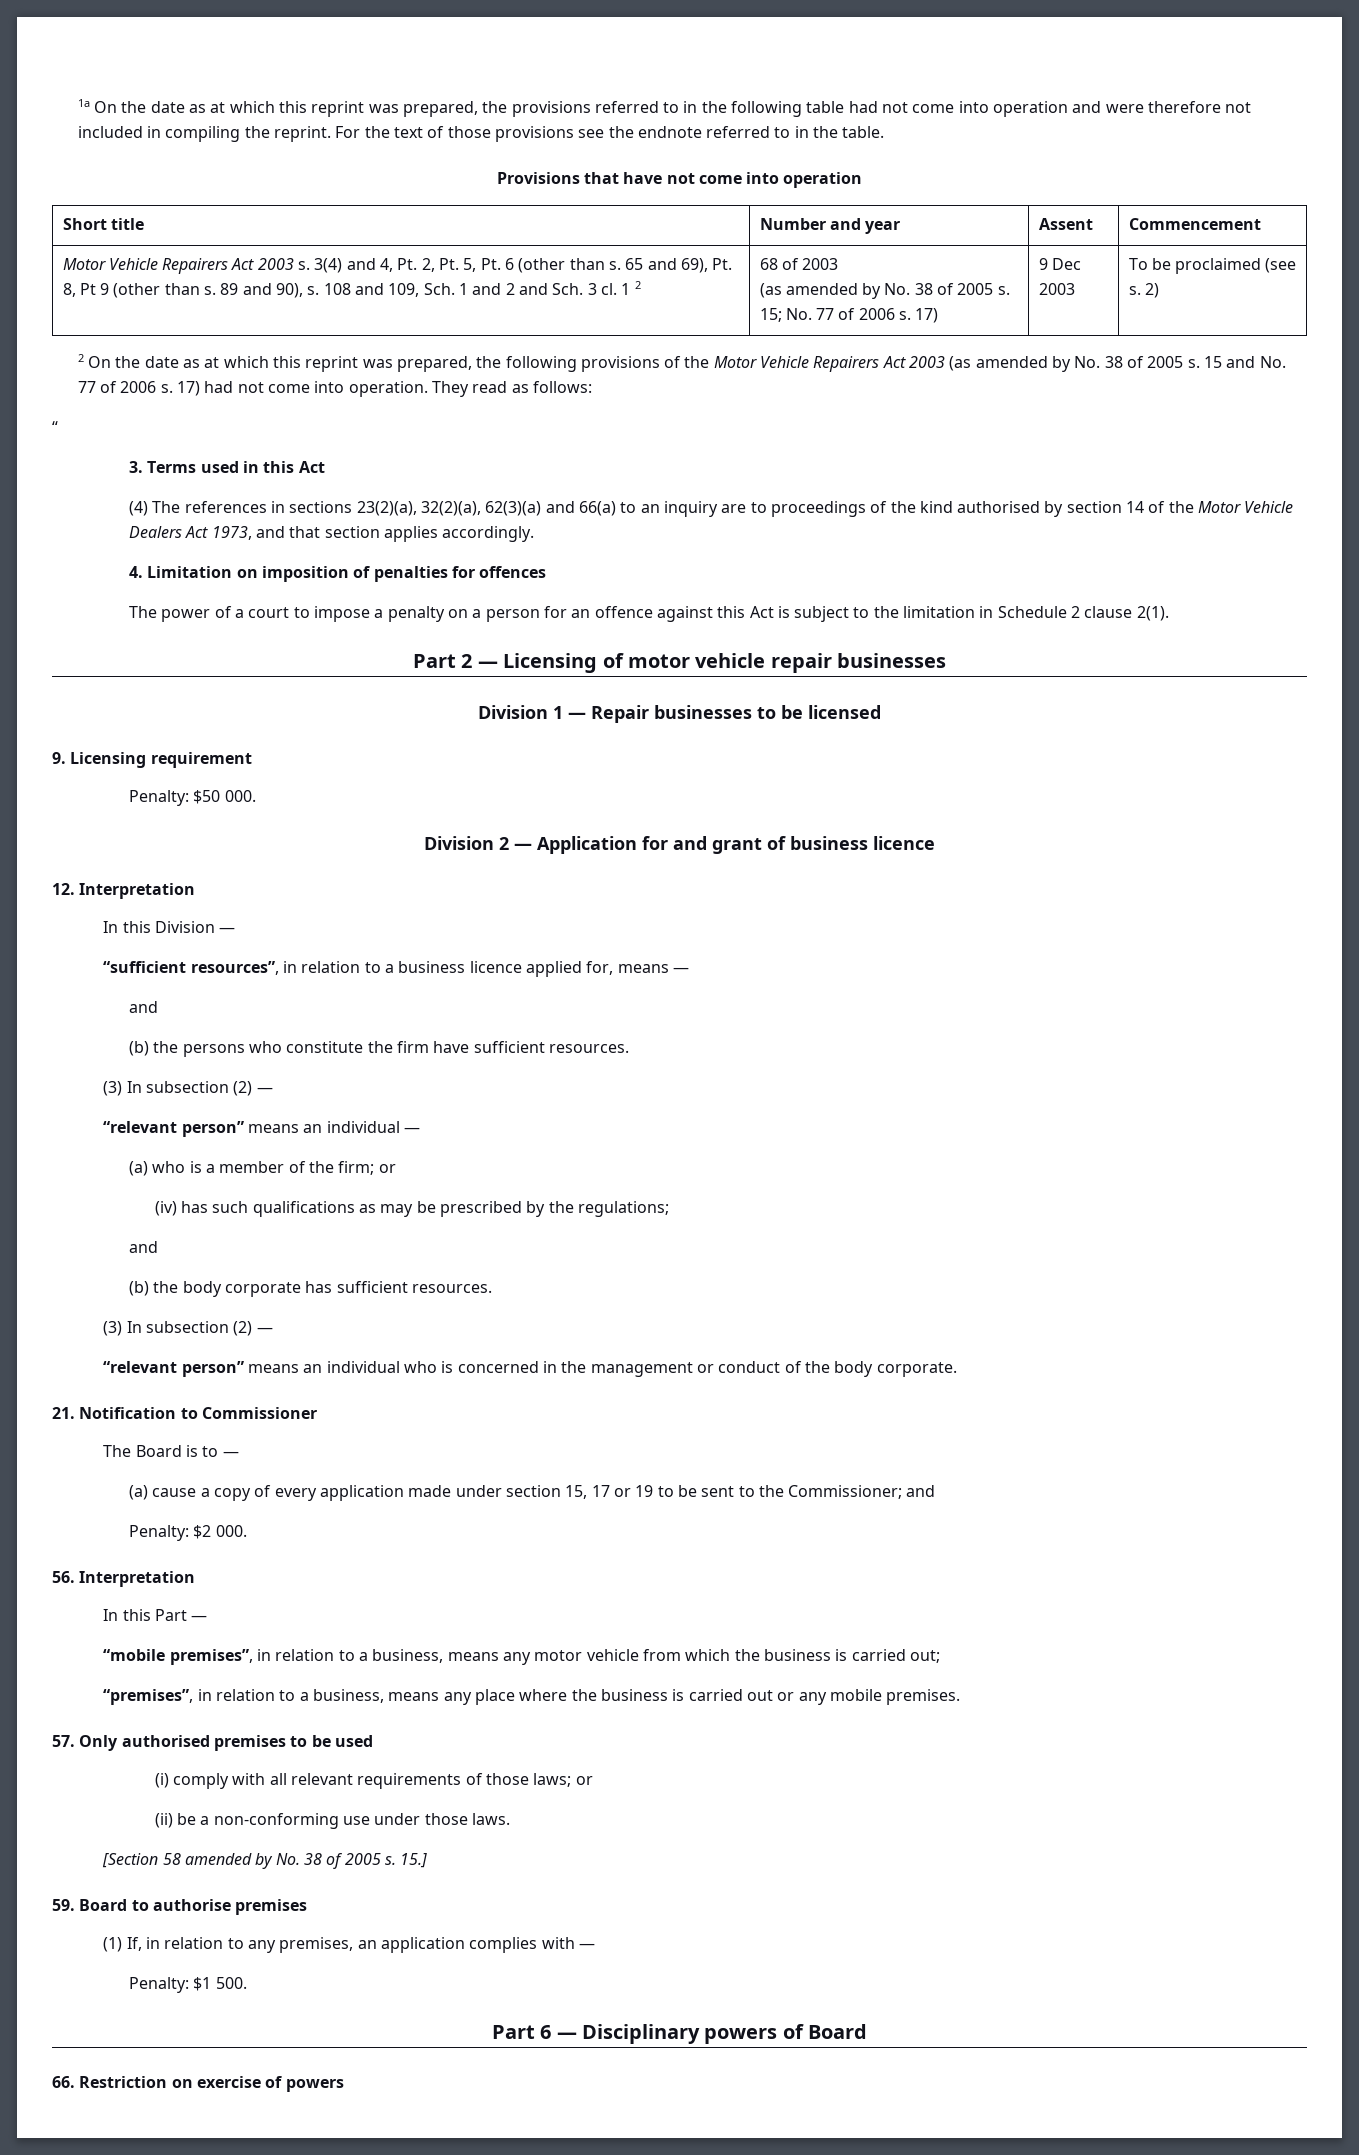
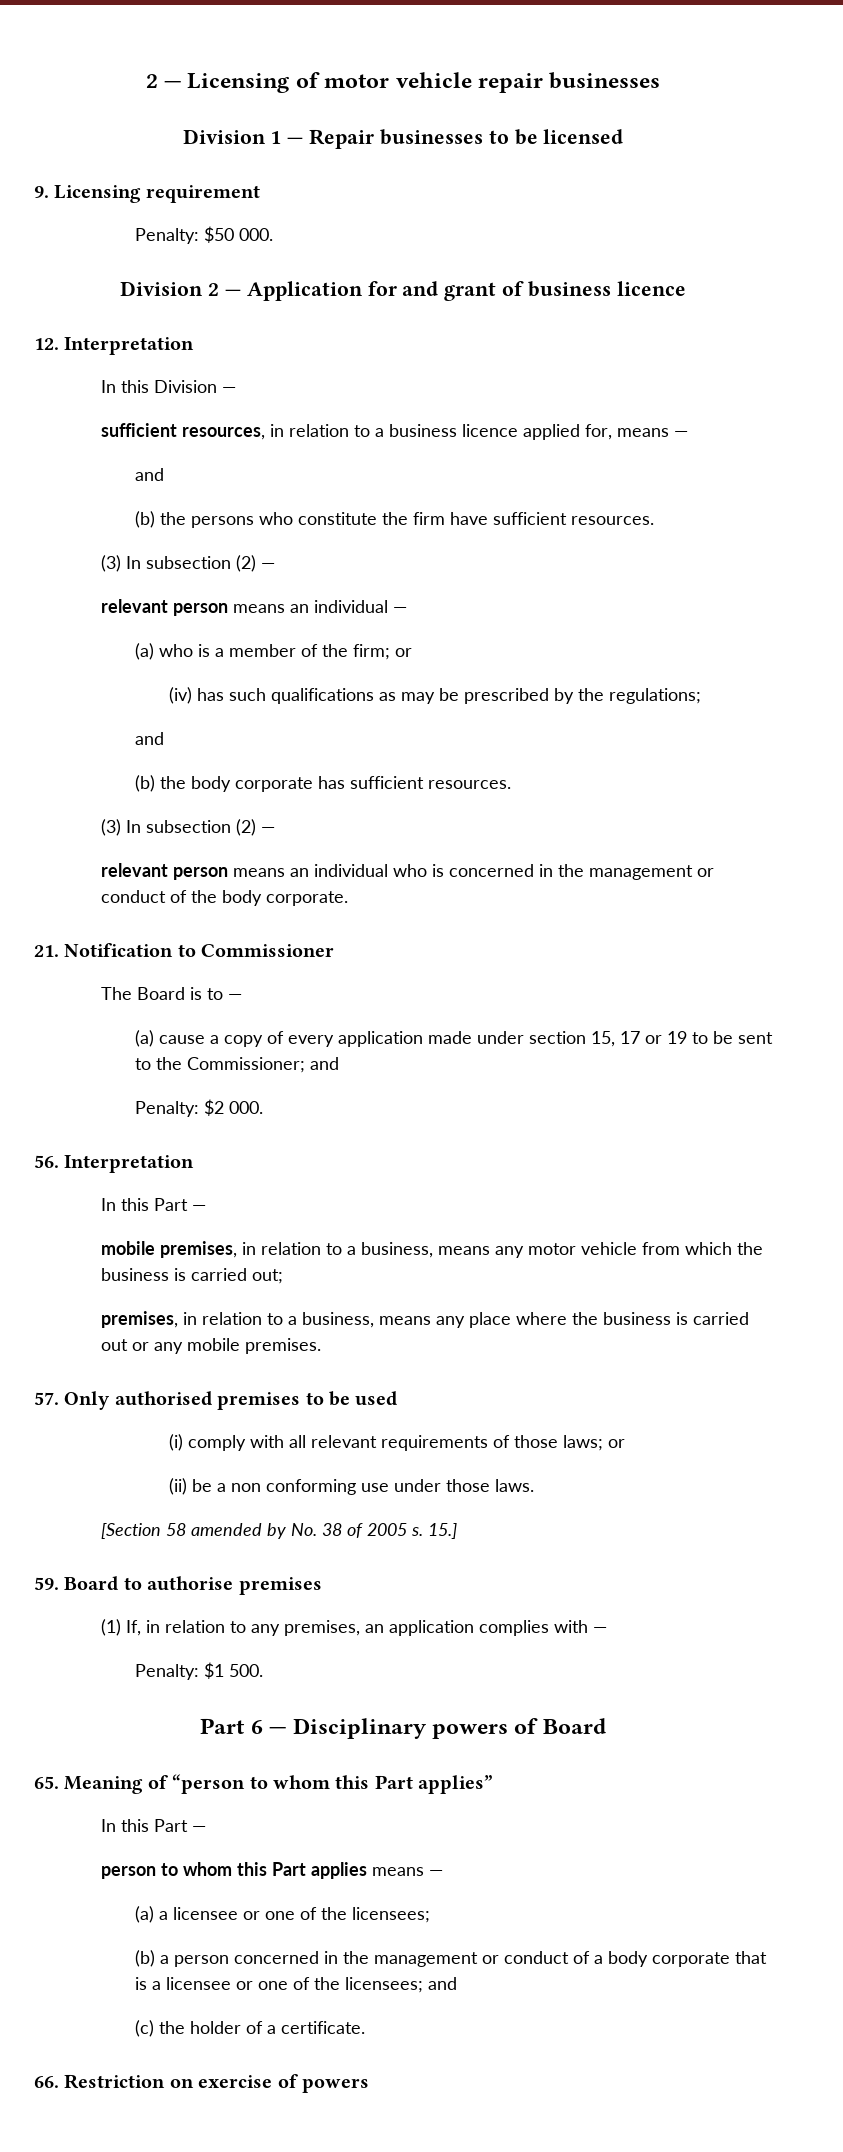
[77,99,1252,117] [77,126,885,142] [496,172,863,188] [62,218,144,230] [759,218,901,234] [1038,218,1093,230] [1128,218,1261,230] [62,258,733,274] [62,281,641,298] [759,258,839,270] [759,283,1010,299] [759,308,939,323] [1038,258,1081,270] [1038,283,1075,295] [1128,258,1297,274] [1128,283,1159,298] [77,354,1286,372] [77,381,592,397] [52,421,58,433] [129,461,325,473] [129,501,1294,517] [129,526,535,542] [129,566,547,582] [129,606,1169,622] [412,654,456,668] 1a On the date as at which this reprint was prepared, the provisions referred to in the following table had not come into operation and were therefore not included in compiling the reprint. For the text of those provisions see the endnote referred to in the table. // Provisions that have not come into operation // Short title | Number and year | Assent | Commencement // Motor Vehicle Repairers Act 2003 s. 3(4) and 4, Pt. 2, Pt. 5, Pt. 6 (other than s. 65 and 69), Pt. 8, Pt 9 (other than s. 89 and 90), s. 108 and 109, Sch. 1 and 2 and Sch. 3 cl. 1 2 | 68 of 2003 // (as amended by No. 38 of 2005 s. 15; No. 77 of 2006 s. 17) | 9 Dec 2003 | To be proclaimed (see s. 2) // 2 On the date as at which this reprint was prepared, the following provisions of the Motor Vehicle Repairers Act 2003 (as amended by No. 38 of 2005 s. 15 and No. 77 of 2006 s. 17) had not come into operation. They read as follows: // “ // 3. Terms used in this Act // (4) The references in sections 23(2)(a), 32(2)(a), 62(3)(a) and 66(a) to an inquiry are to proceedings of the kind authorised by section 14 of the Motor Vehicle Dealers Act 1973, and that section applies accordingly. // 4. Limitation on imposition of penalties for offences // The power of a court to impose a penalty on a person for an offence against this Act is subject to the limitation in Schedule 2 clause 2(1). // Part -> (145, 81) none
[103,961,279,975] “sufficient resources”, -> [101,423,266,440] sufficient resources,
[103,1121,244,1137] “relevant person” -> [101,599,229,616] relevant person
[103,1361,244,1377] “relevant person” -> [101,863,229,880] relevant person
[103,1649,253,1665] “mobile premises”, -> [101,1241,238,1258] mobile premises,
[103,1689,194,1705] “premises”, -> [101,1311,179,1328] premises,
[213,1813,339,1829] non-conforming -> [230,1479,356,1495] non conforming
(868, 2031) none -> [34,1774,494,1794] [101,1819,207,1832] [101,1862,444,1879] [134,1906,430,1923] [134,1950,767,1967] [134,1977,457,1993] [134,2020,365,2037] // 65. Meaning of “person to whom this Part applies” // In this Part — // person to whom this Part applies means — // (a) a licensee or one of the licensees; // (b) a person concerned in the management or conduct of a body corporate that is a licensee or one of the licensees; and // (c) the holder of a certificate.

